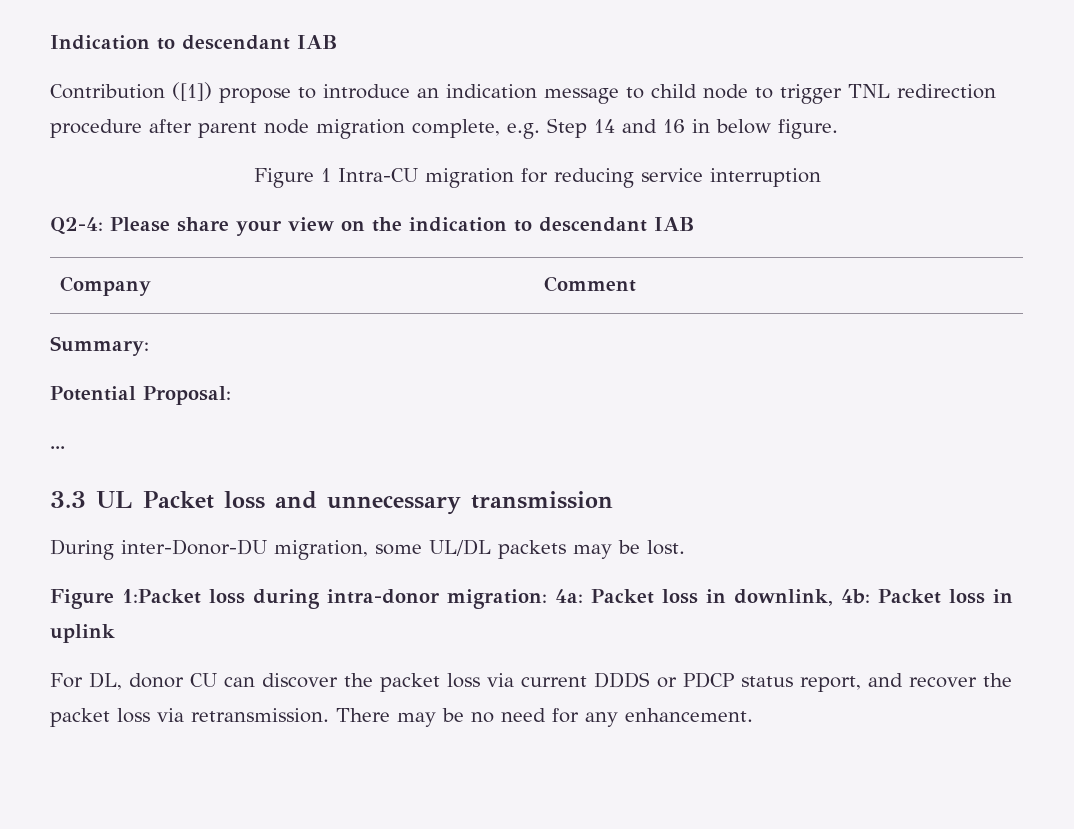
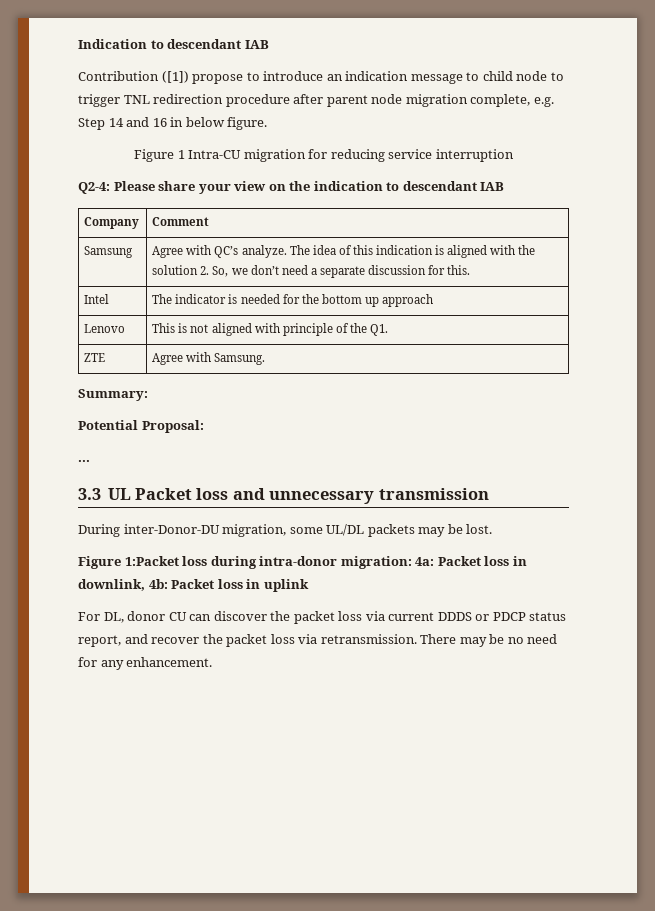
(636, 284) none -> [84,246,134,258] [152,245,536,258] [152,265,471,278] [84,294,110,304] [152,294,434,307] [84,324,126,333] [152,323,389,336] [84,353,106,362] [152,352,266,365] // Samsung | Agree with QC’s analyze. The idea of this indication is aligned with the solution 2. So, we don’t need a separate discussion for this. // Intel | The indicator is needed for the bottom up approach // Lenovo | This is not aligned with principle of the Q1. // ZTE | Agree with Samsung.

